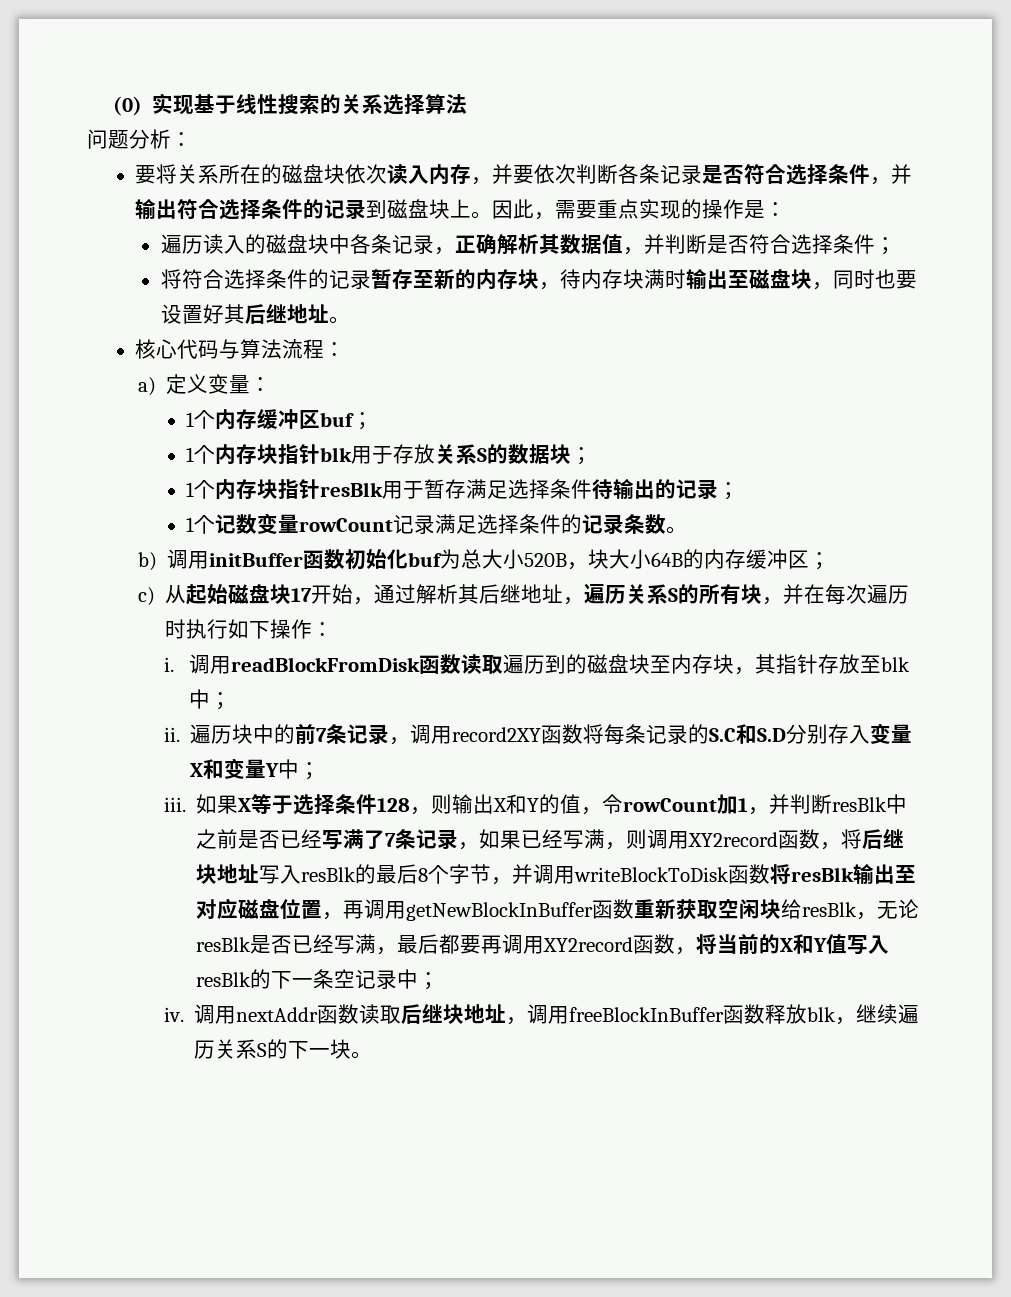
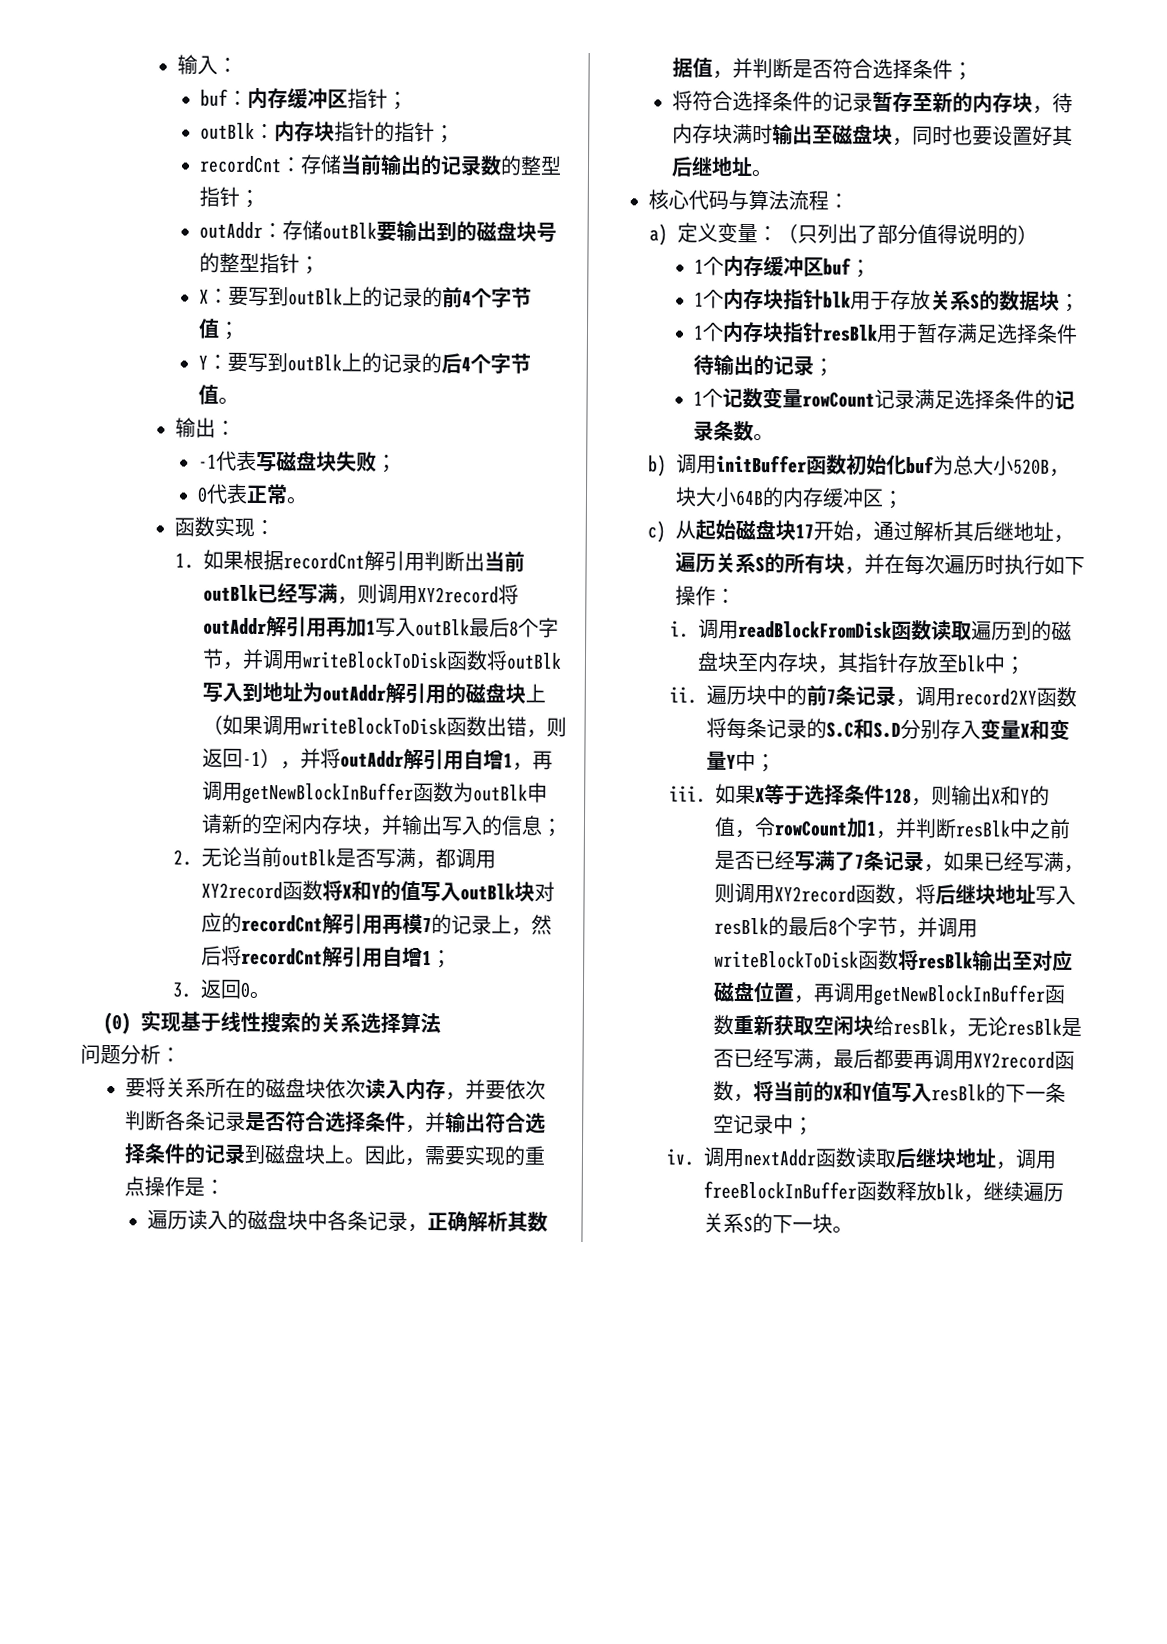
(112, 106) none -> [177,54,239,75] [200,87,409,110] [200,121,456,144] [199,154,563,177] [199,186,261,209] [199,220,558,243] [199,252,321,275] [199,286,533,309] [198,318,241,340] [198,352,532,374] [198,384,240,405] [175,417,237,438] [198,450,398,473] [197,483,308,505] [174,516,276,537] [175,549,526,573] [203,583,520,605] [203,616,560,638] [202,648,563,671] [202,681,547,705] [202,714,568,738] [202,748,554,771] [202,780,549,805] [201,813,564,837] [173,846,497,870] [201,880,556,903] [201,912,553,936] [201,945,453,969] [172,979,271,1000] 输入： // buf：内存缓冲区指针； // outBlk：内存块指针的指针； // recordCnt：存储当前输出的记录数的整型指针； // outAddr：存储outBlk要输出到的磁盘块号的整型指针； // X：要写到outBlk上的记录的前4个字节值； // Y：要写到outBlk上的记录的后4个字节值。 // 输出： // -1代表写磁盘块失败； // 0代表正常。 // 函数实现： // 1.如果根据recordCnt解引用判断出当前outBlk已经写满，则调用XY2record将outAddr解引用再加1写入outBlk最后8个字节，并调用writeBlockToDisk函数将outBlk写入到地址为outAddr解引用的磁盘块上（如果调用writeBlockToDisk函数出错，则返回-1），并将outAddr解引用自增1，再调用getNewBlockInBuffer函数为outBlk申请新的空闲内存块，并输出写入的信息； // 2.无论当前outBlk是否写满，都调用XY2record函数将X和Y的值写入outBlk块对应的recordCnt解引用再模7的记录上，然后将recordCnt解引用自增1； // 3.返回0。 //
[597,199,703,219] 重点实现的 -> [464,1145,547,1166] [124,1176,146,1197] 实现的重点
(272, 384) none -> [777,223,1039,245] （只列出了部分值得说明的）

